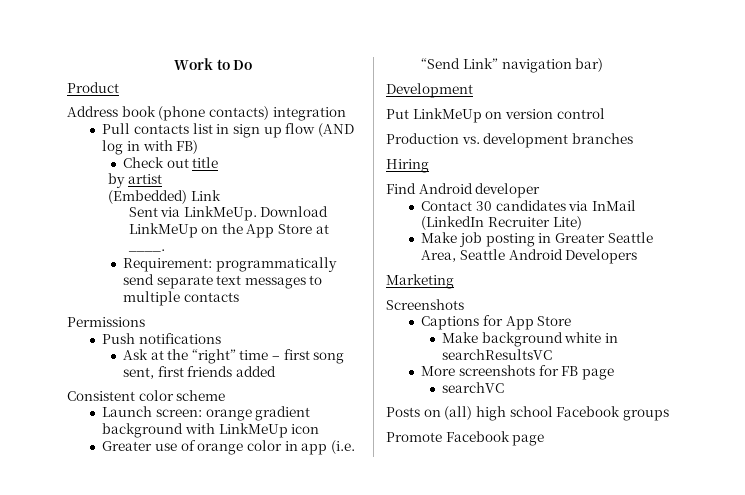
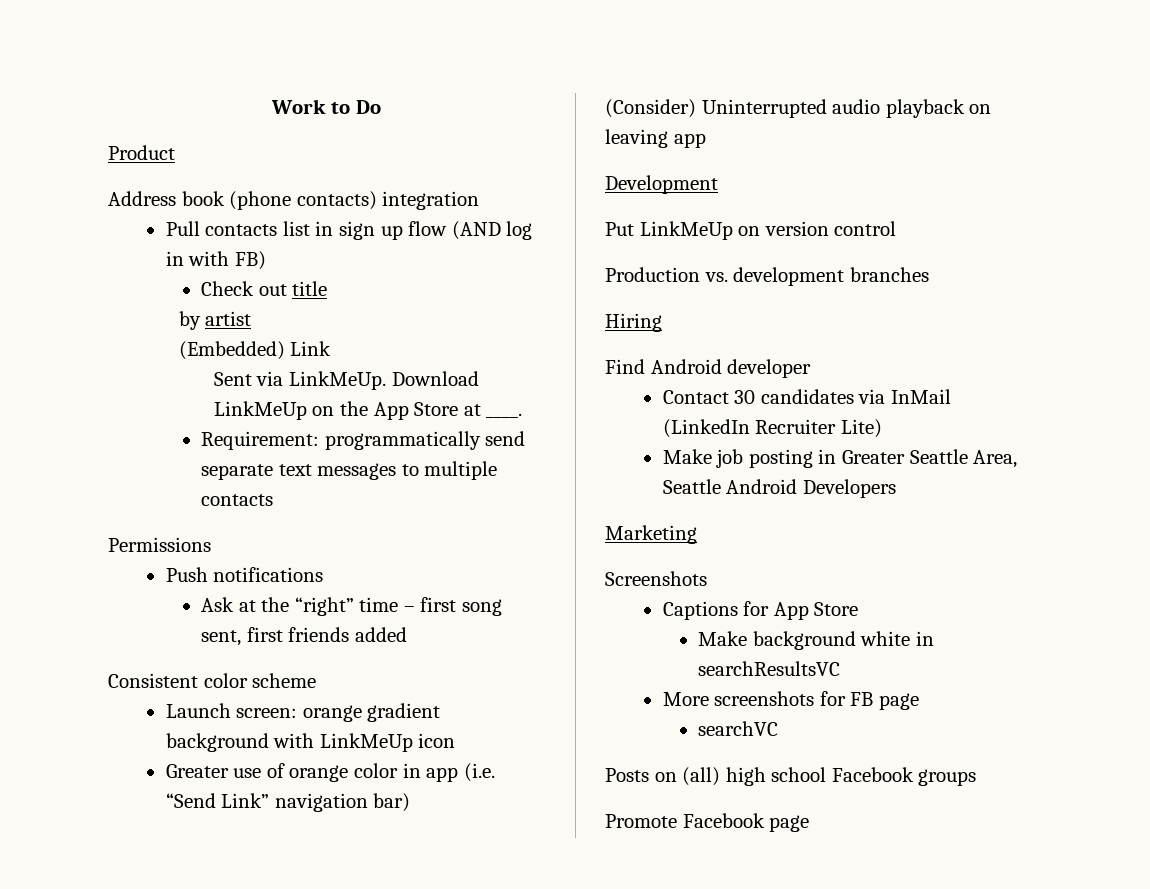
(604, 65) none -> [605,99,992,118] [605,129,706,148] // (Consider) Uninterrupted audio playback on leaving app

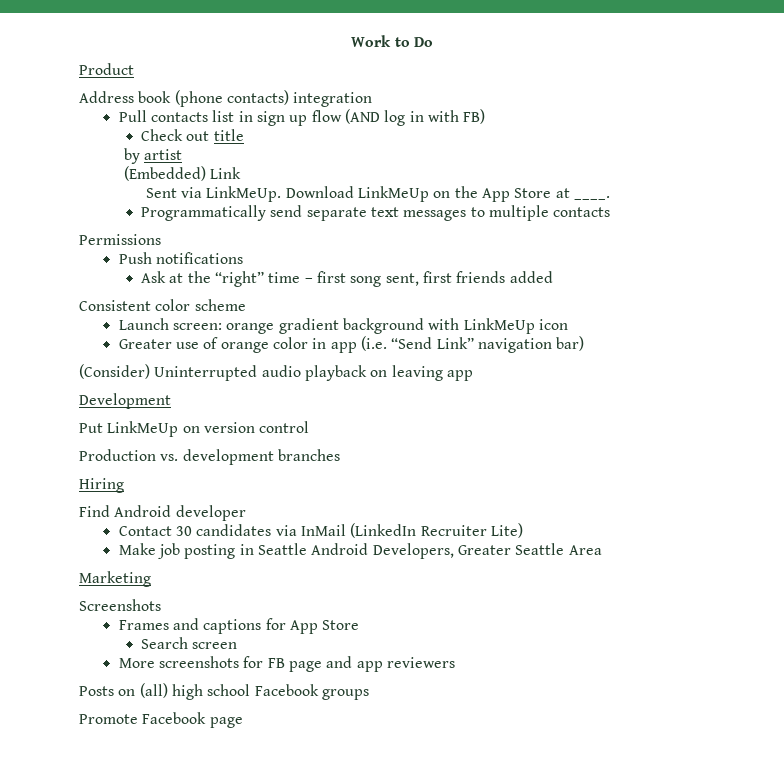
[201,431,481,450] Requirement: programmatically -> [141,205,267,221] Programmatically
[841,449,1018,468] [662,479,896,498] Greater Seattle Area, Seattle Android Developers -> [258,543,602,559] Seattle Android Developers, Greater Seattle Area
[662,601,738,620] Captions -> [118,618,262,634] Frames and captions
[698,631,934,650] [698,661,841,676] Make background white in searchResultsVC -> [141,637,238,649] Search screen
[698,721,779,736] // searchVC -> [326,656,456,672] and app reviewers

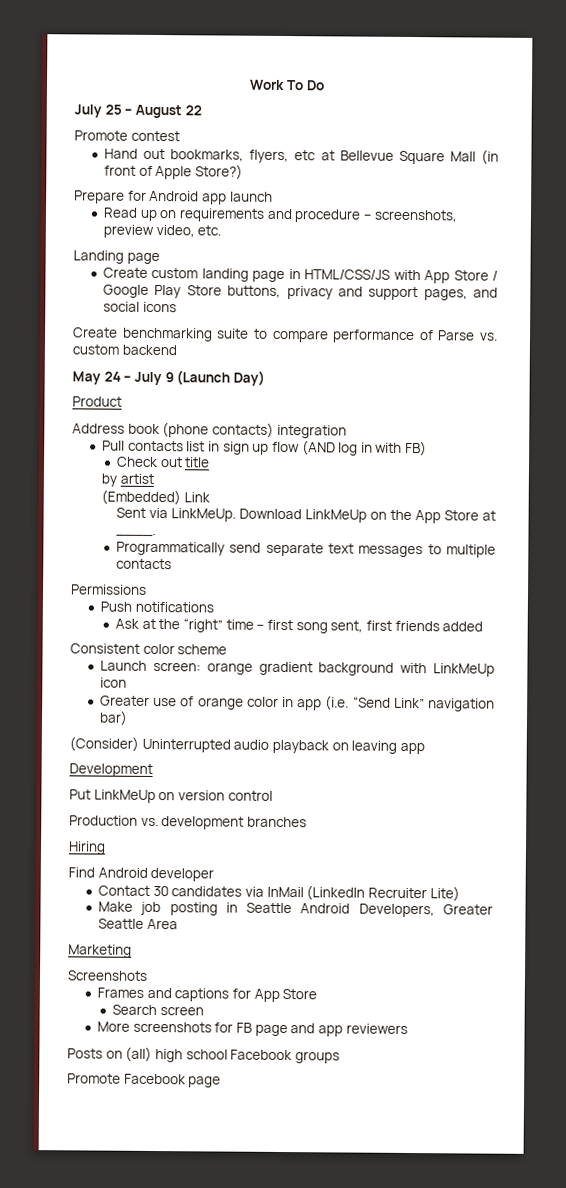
[394,37,433,47] to Do -> [286,80,325,91] [74,104,202,119] [74,130,180,142] [103,148,500,165] [103,164,243,180] [74,190,273,205] [102,207,458,223] [102,224,222,238] [73,250,160,265] [102,267,498,284] [102,284,498,301] [102,301,177,313] [73,327,498,344] [72,344,177,356] [72,370,265,386] To Do // July 25 – August 22 // Promote contest // Hand out bookmarks, flyers, etc at Bellevue Square Mall (in front of Apple Store?) // Prepare for Android app launch // Read up on requirements and procedure – screenshots, preview video, etc. // Landing page // Create custom landing page in HTML/CSS/JS with App Store / Google Play Store buttons, privacy and support pages, and social icons // Create benchmarking suite to compare performance of Parse vs. custom backend // May 24 – July 9 (Launch Day)

